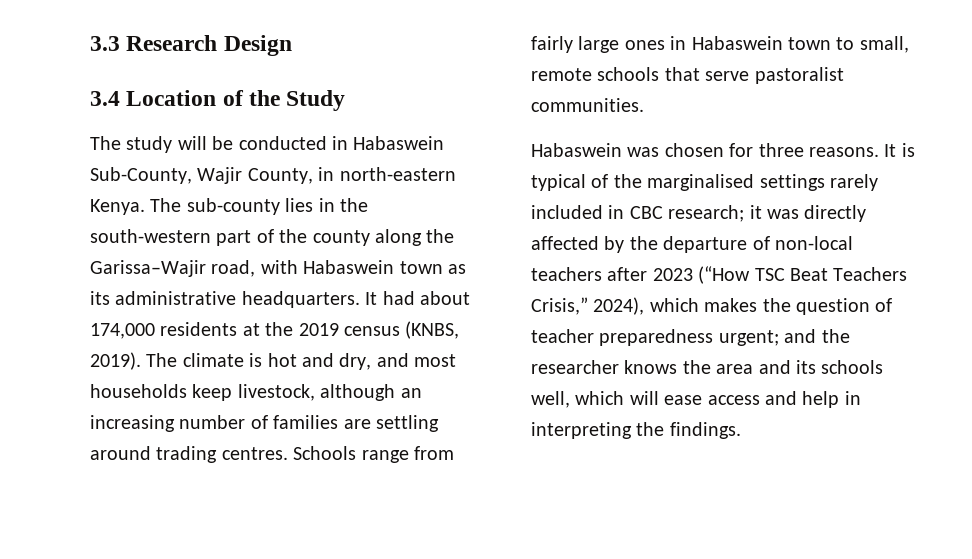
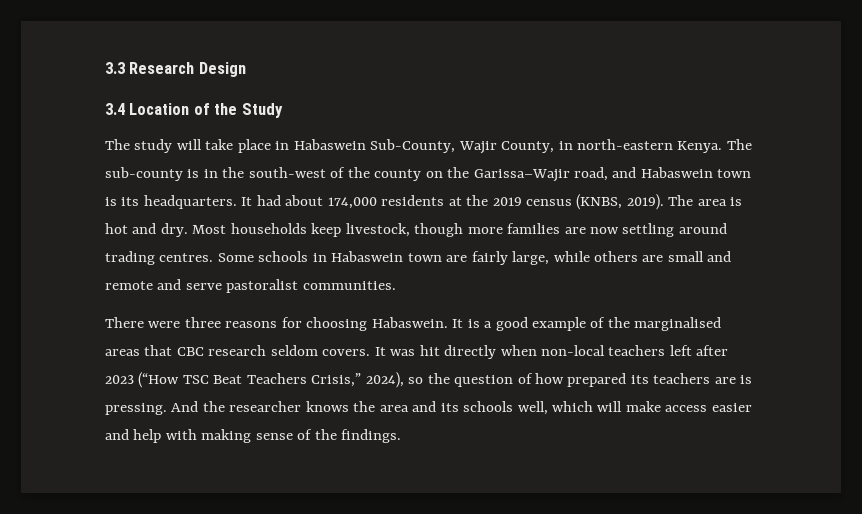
[212,136,327,150] be conducted -> [205,139,271,153] take place
[285,198,314,212] lies -> [187,169,200,178] is
[90,229,252,246] south-western part -> [248,167,326,178] south-west
[375,229,422,246] along -> [425,171,443,178] on
[260,260,466,274] [90,291,237,305] with Habaswein town as its administrative -> [612,167,752,178] [105,197,140,206] and Habaswein town is its
[182,353,244,367] climate -> [697,199,727,206] area
[339,353,457,370] [90,384,422,401] [90,415,268,432] dry, and most households keep livestock, although an increasing number of -> [160,223,503,237] dry. Most households keep livestock, though more
(371, 424) none -> [590,227,620,234] now
[293,446,454,463] [531,36,909,53] [531,67,844,84] [531,98,644,112] [531,143,915,157] [531,174,878,191] [531,205,867,222] [531,236,770,253] Schools range from fairly large ones in Habaswein town to small, remote schools that serve pastoralist communities. // Habaswein was chosen for three reasons. It is typical of the marginalised settings rarely included in CBC research; it was directly affected by the departure of -> [217,251,732,265] [105,279,396,293] [105,317,722,331] [105,345,537,359] Some schools in Habaswein town are fairly large, while others are small and remote and serve pastoralist communities. // There were three reasons for choosing Habaswein. It is a good example of the marginalised areas that CBC research seldom covers. It was hit directly when
(602, 274) none -> [669,345,692,356] left
[649,298,758,312] which makes -> [408,377,424,384] so
[531,329,817,346] teacher preparedness urgent; and -> [535,373,753,387] [105,401,199,415] how prepared its teachers are is pressing. And
[664,391,861,408] [531,422,632,439] ease access and help in interpreting -> [625,401,752,412] [105,429,313,443] make access easier and help with making sense of

